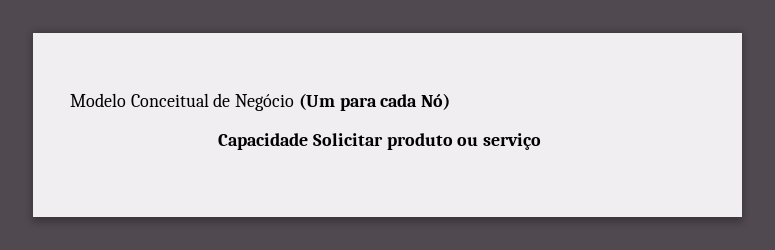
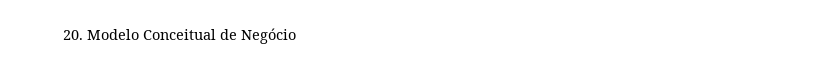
(70, 100) none -> [63,30,83,40] 20.
[298,93,451,111] [218,133,541,150] (Um para cada Nó) // Capacidade Solicitar produto ou serviço -> (296, 36) none

